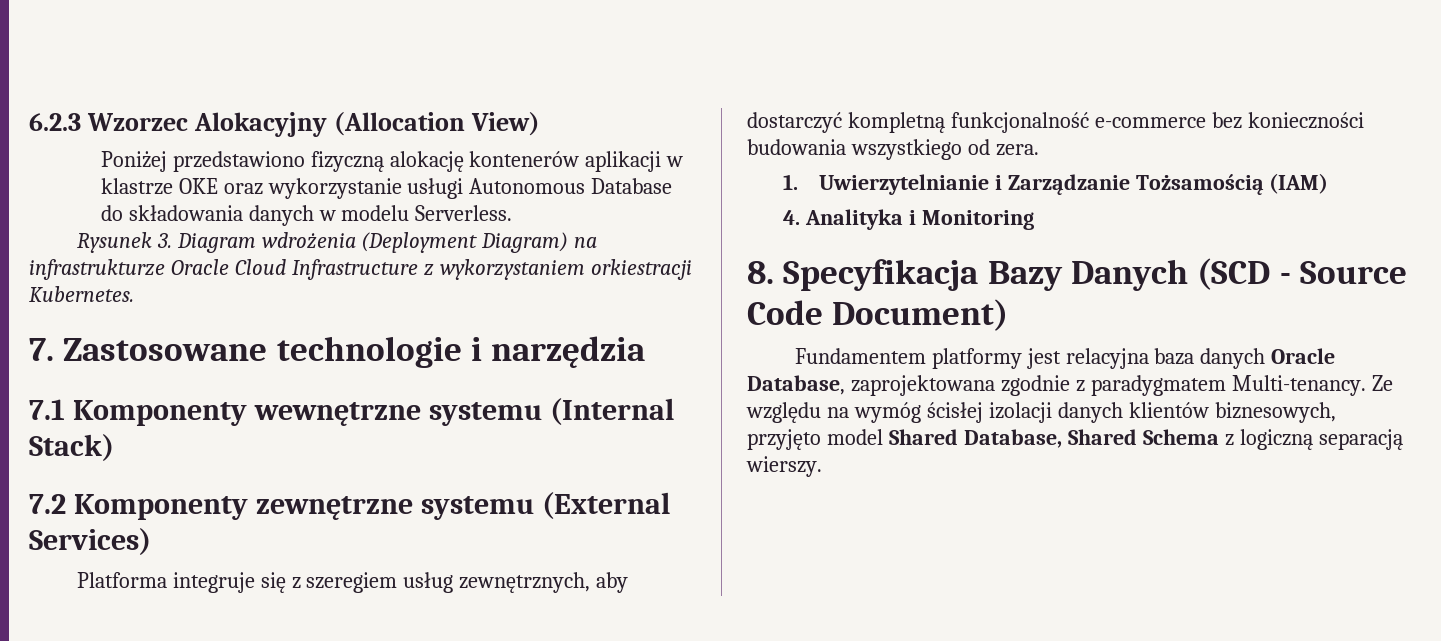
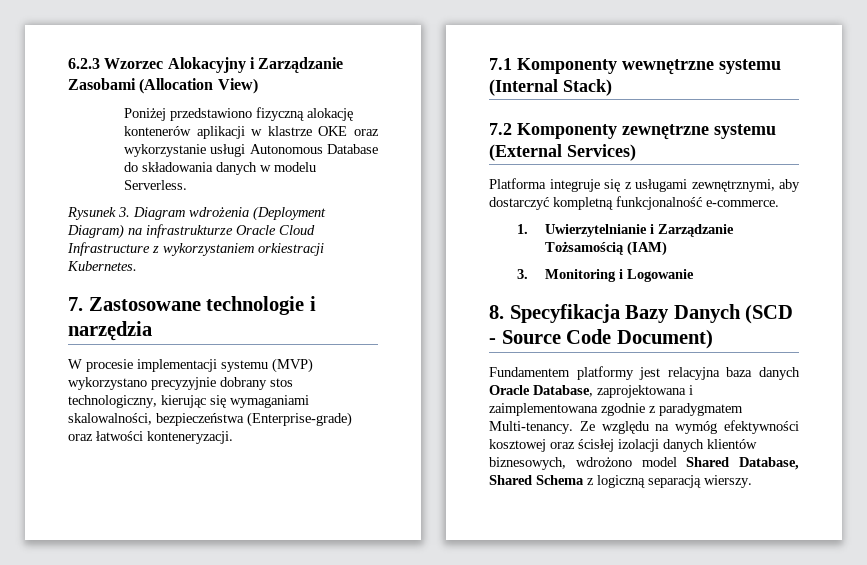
(327, 124) none -> [249,57,344,73] [68,78,136,90] i Zarządzanie Zasobami
(646, 352) none -> [68,358,313,373] [68,377,293,390] [68,395,309,408] [68,412,352,427] [68,431,233,444] // W procesie implementacji systemu (MVP) wykorzystano precyzyjnie dobrany stos technologiczny, kierując się wymaganiami skalowalności, bezpieczeństwa (Enterprise-grade) oraz łatwości konteneryzacji.
[306,572,591,593] szeregiem usług zewnętrznych, -> [635,179,775,192] usługami zewnętrznymi,
[1094,112,1364,129] [747,139,1039,160] e-commerce bez konieczności budowania wszystkiego od zera. -> [706,200,779,207] e-commerce.
[782,209,1034,230] 4. Analityka i Monitoring -> [517,269,695,282] 3. Monitoring i Logowanie
(995, 385) none -> [689,385,693,395] [489,403,598,416] i zaimplementowana
(921, 412) none -> [724,420,799,434] [489,439,575,452] efektywności kosztowej oraz
[747,429,821,450] przyjęto -> [575,457,632,467] wdrożono

